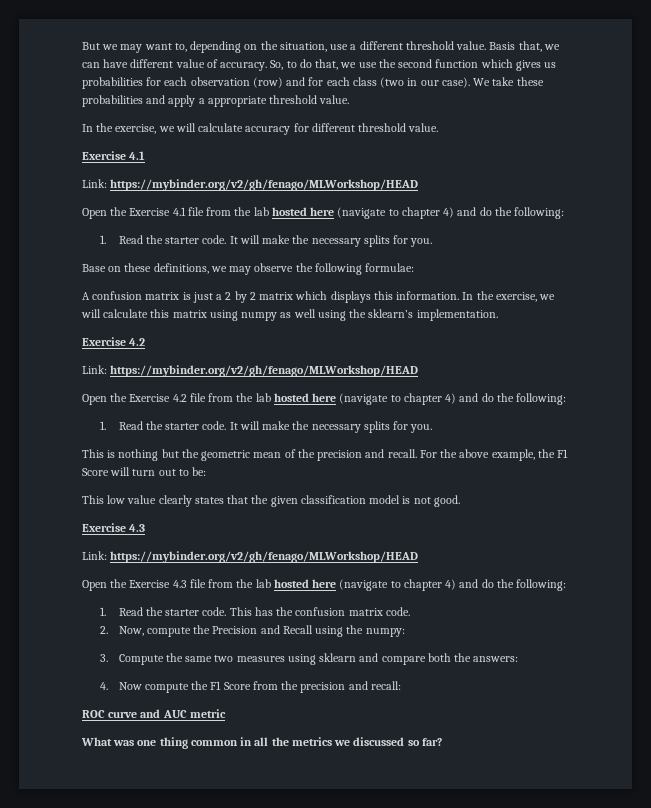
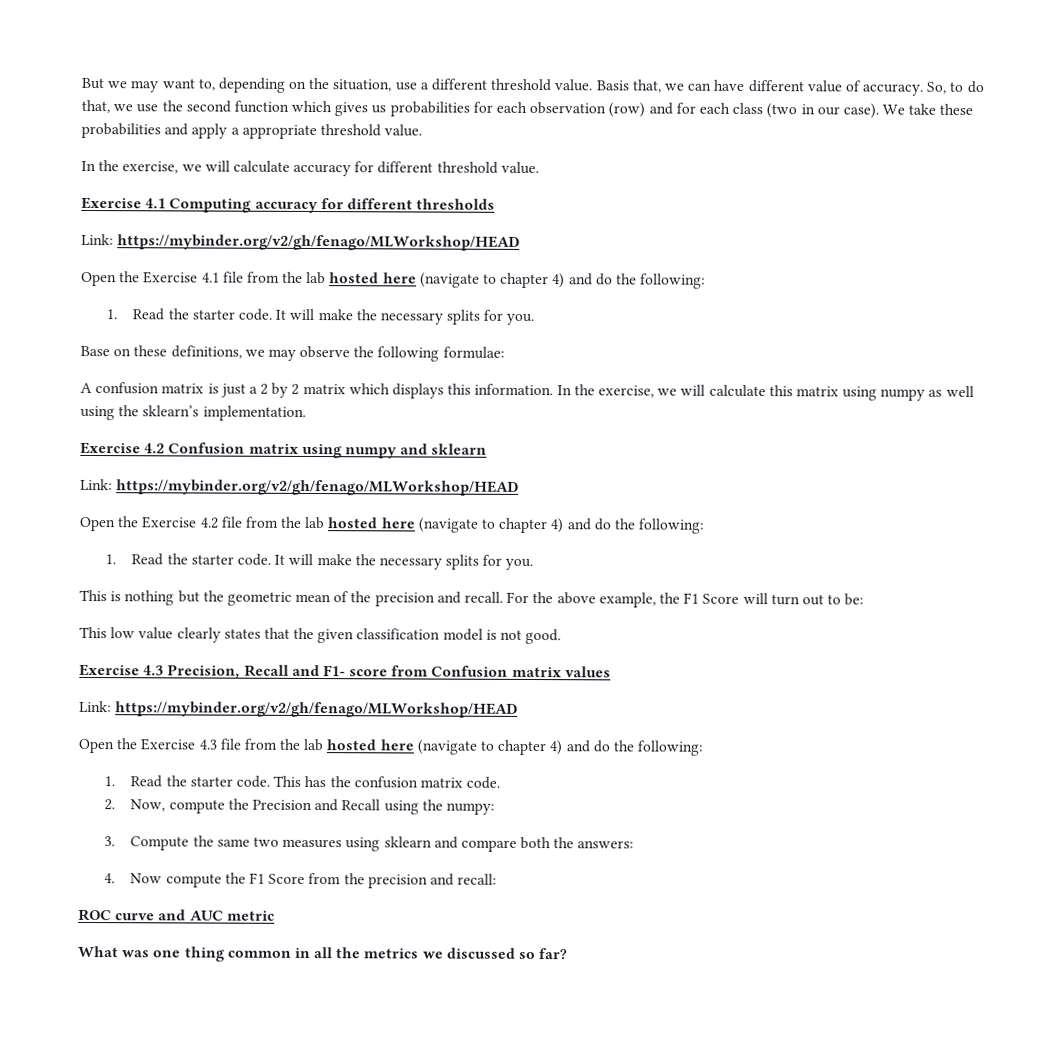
(146, 155) none -> [169,198,496,214] Computing accuracy for different thresholds
(146, 342) none -> [168,442,488,459] Confusion matrix using numpy and sklearn
(146, 528) none -> [167,664,611,679] Precision, Recall and F1- score from Confusion matrix values

